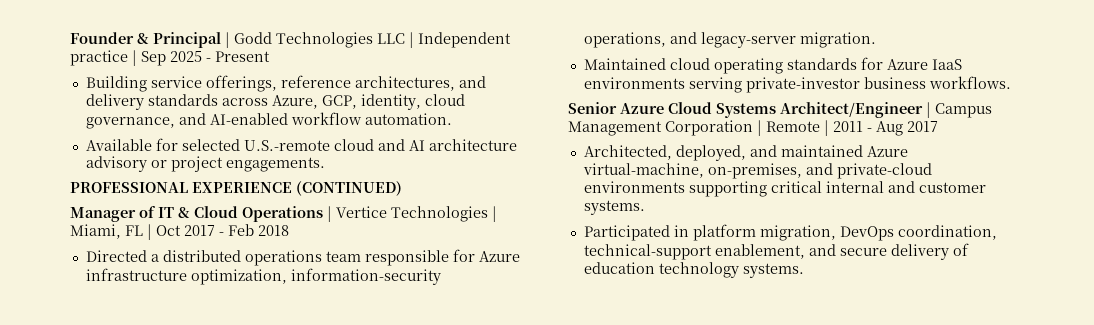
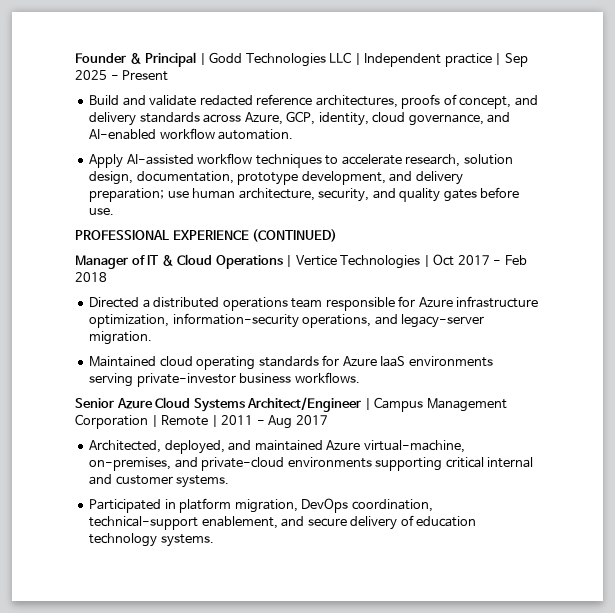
[85,75,455,92] Building service offerings, reference architectures, -> [89,94,512,109] Build and validate redacted reference architectures, proofs of concept,
[85,138,517,151] [85,156,325,172] Available for selected U.S.-remote cloud and AI architecture advisory or project engagements. -> [89,153,513,168] [89,171,463,185] [89,187,520,202] [89,208,115,215] Apply AI-assisted workflow techniques to accelerate research, solution design, documentation, prototype development, and delivery preparation; use human architecture, security, and quality gates before use.
[70,224,152,240] Miami, FL | -> (430, 261) none

